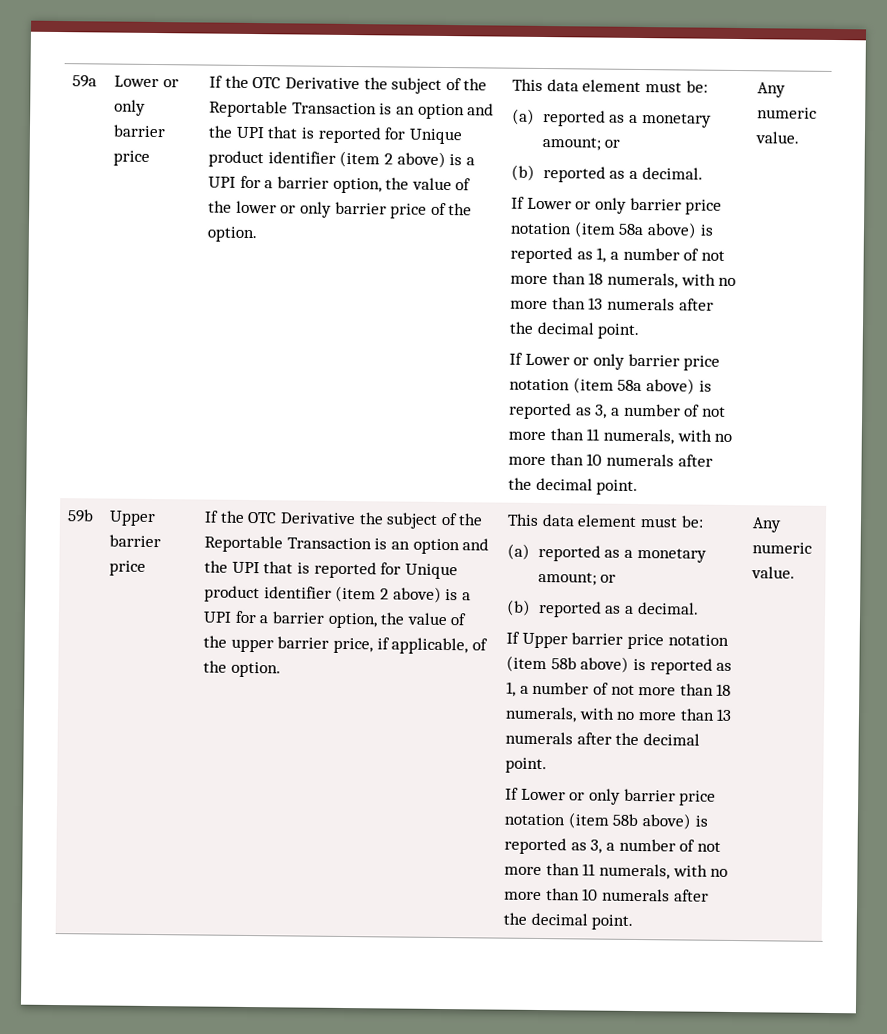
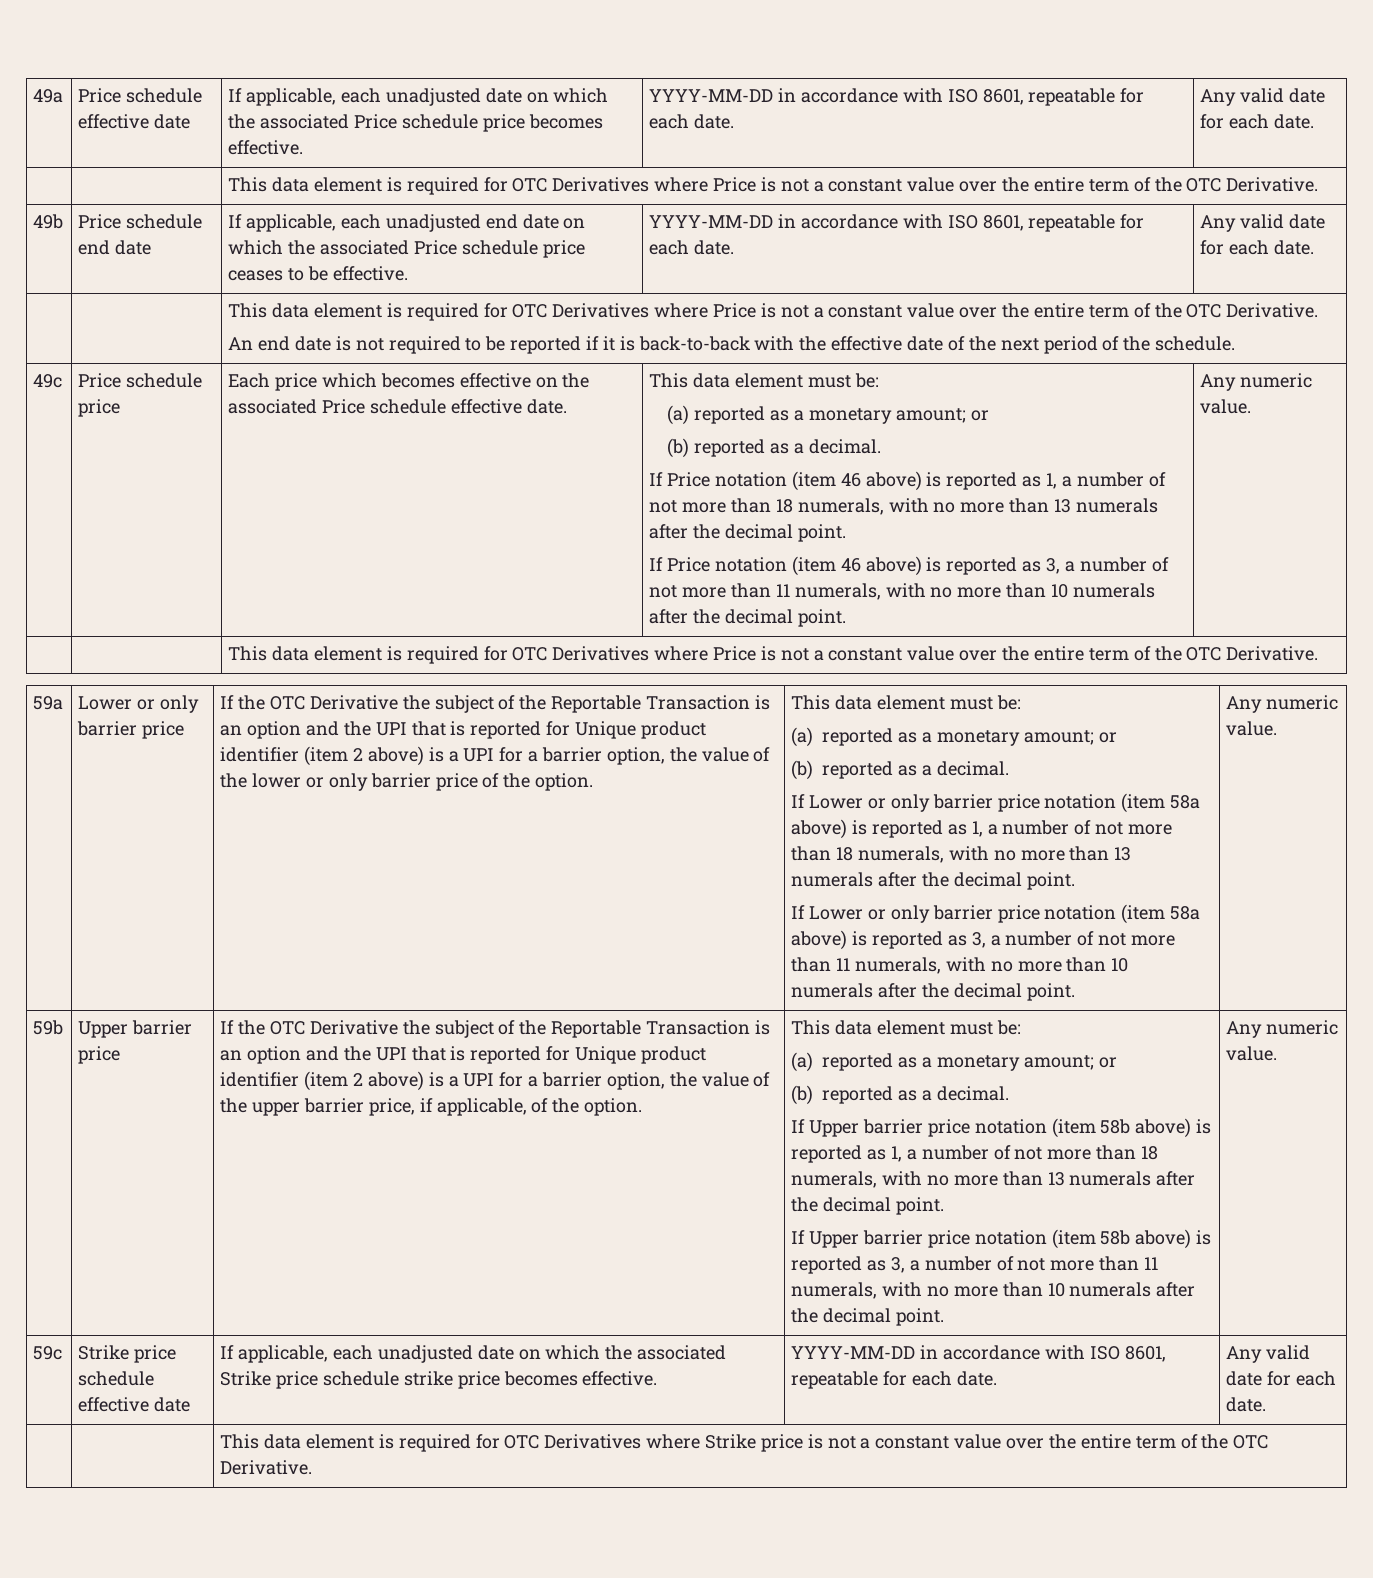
(72, 81) none -> [33,89,64,103] [78,88,203,103] [78,114,191,129] [228,88,609,106] [228,114,603,132] [228,140,304,155] [649,88,1145,106] [649,114,735,129] [1200,88,1326,106] [1200,114,1315,129] [228,177,1319,195] [33,214,64,229] [78,214,203,229] [78,240,152,255] [228,214,586,232] [228,240,585,258] [228,266,408,281] [649,214,1145,232] [649,240,735,255] [1200,214,1326,232] [1200,240,1315,255] [228,303,1319,321] [228,336,1236,354] [33,374,63,388] [78,373,203,388] [78,399,121,417] [228,373,590,391] [228,399,567,414] [649,373,879,388] [667,405,989,425] [667,438,881,458] [649,471,1166,491] [649,498,1158,515] [649,524,846,542] [649,556,1169,576] [649,583,1155,600] [649,609,846,627] [1200,373,1313,391] [1200,399,1252,414] [228,646,1319,664] 49a | Price schedule effective date | If applicable, each unadjusted date on which the associated Price schedule price becomes effective. | YYYY-MM-DD in accordance with ISO 8601, repeatable for each date. | Any valid date for each date. // | | This data element is required for OTC Derivatives where Price is not a constant value over the entire term of the OTC Derivative. // 49b | Price schedule end date | If applicable, each unadjusted end date on which the associated Price schedule price ceases to be effective. | YYYY-MM-DD in accordance with ISO 8601, repeatable for each date. | Any valid date for each date. // | | This data element is required for OTC Derivatives where Price is not a constant value over the entire term of the OTC Derivative. // An end date is not required to be reported if it is back-to-back with the effective date of the next period of the schedule. // 49c | Price schedule price | Each price which becomes effective on the associated Price schedule effective date. | This data element must be: // (a) reported as a monetary amount; or // (b) reported as a decimal. // If Price notation (item 46 above) is reported as 1, a number of not more than 18 numerals, with no more than 13 numerals after the decimal point. // If Price notation (item 46 above) is reported as 3, a number of not more than 11 numerals, with no more than 10 numerals after the decimal point. | Any numeric value. // | | This data element is required for OTC Derivatives where Price is not a constant value over the entire term of the OTC Derivative. //
[520,788,621,805] Lower or only -> [809,1231,860,1248] Upper
(796, 572) none -> [33,1346,63,1360] [78,1345,177,1363] [78,1371,155,1386] [78,1397,191,1412] [220,1345,727,1363] [220,1371,658,1389] [791,1345,1166,1362] [791,1371,997,1389] [1226,1345,1311,1363] [1226,1371,1337,1386] [1226,1397,1267,1412] [220,1434,1269,1452] [220,1460,313,1475] // 59c | Strike price schedule effective date | If applicable, each unadjusted date on which the associated Strike price schedule strike price becomes effective. | YYYY-MM-DD in accordance with ISO 8601, repeatable for each date. | Any valid date for each date. // | | This data element is required for OTC Derivatives where Strike price is not a constant value over the entire term of the OTC Derivative.

